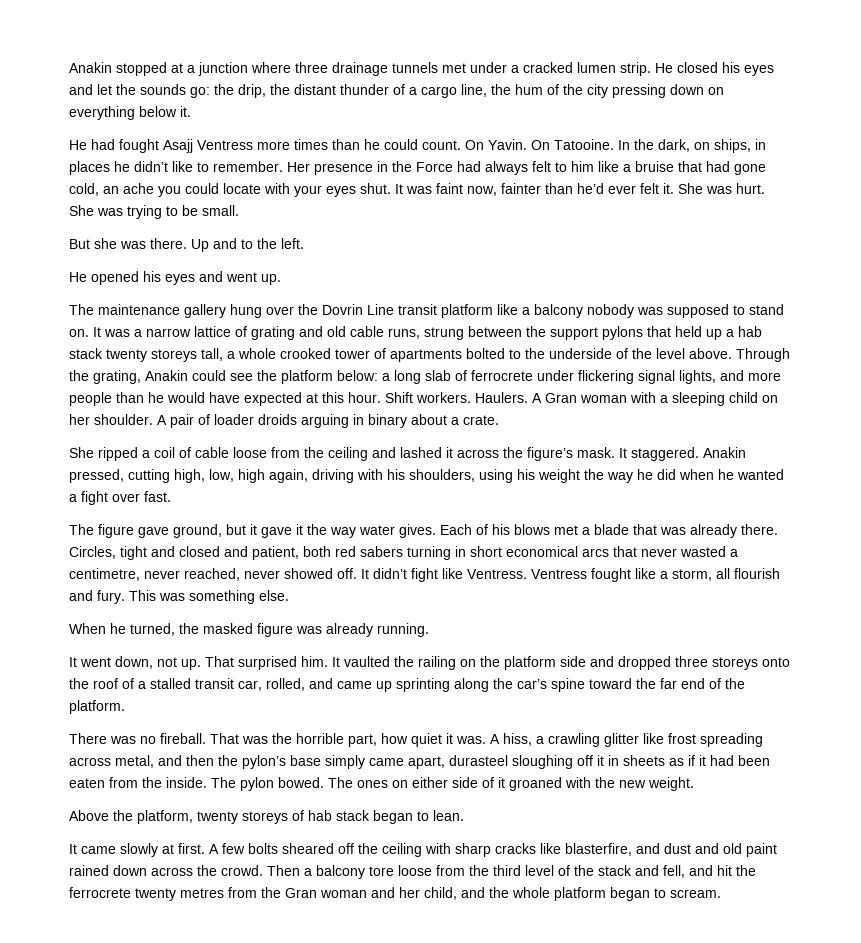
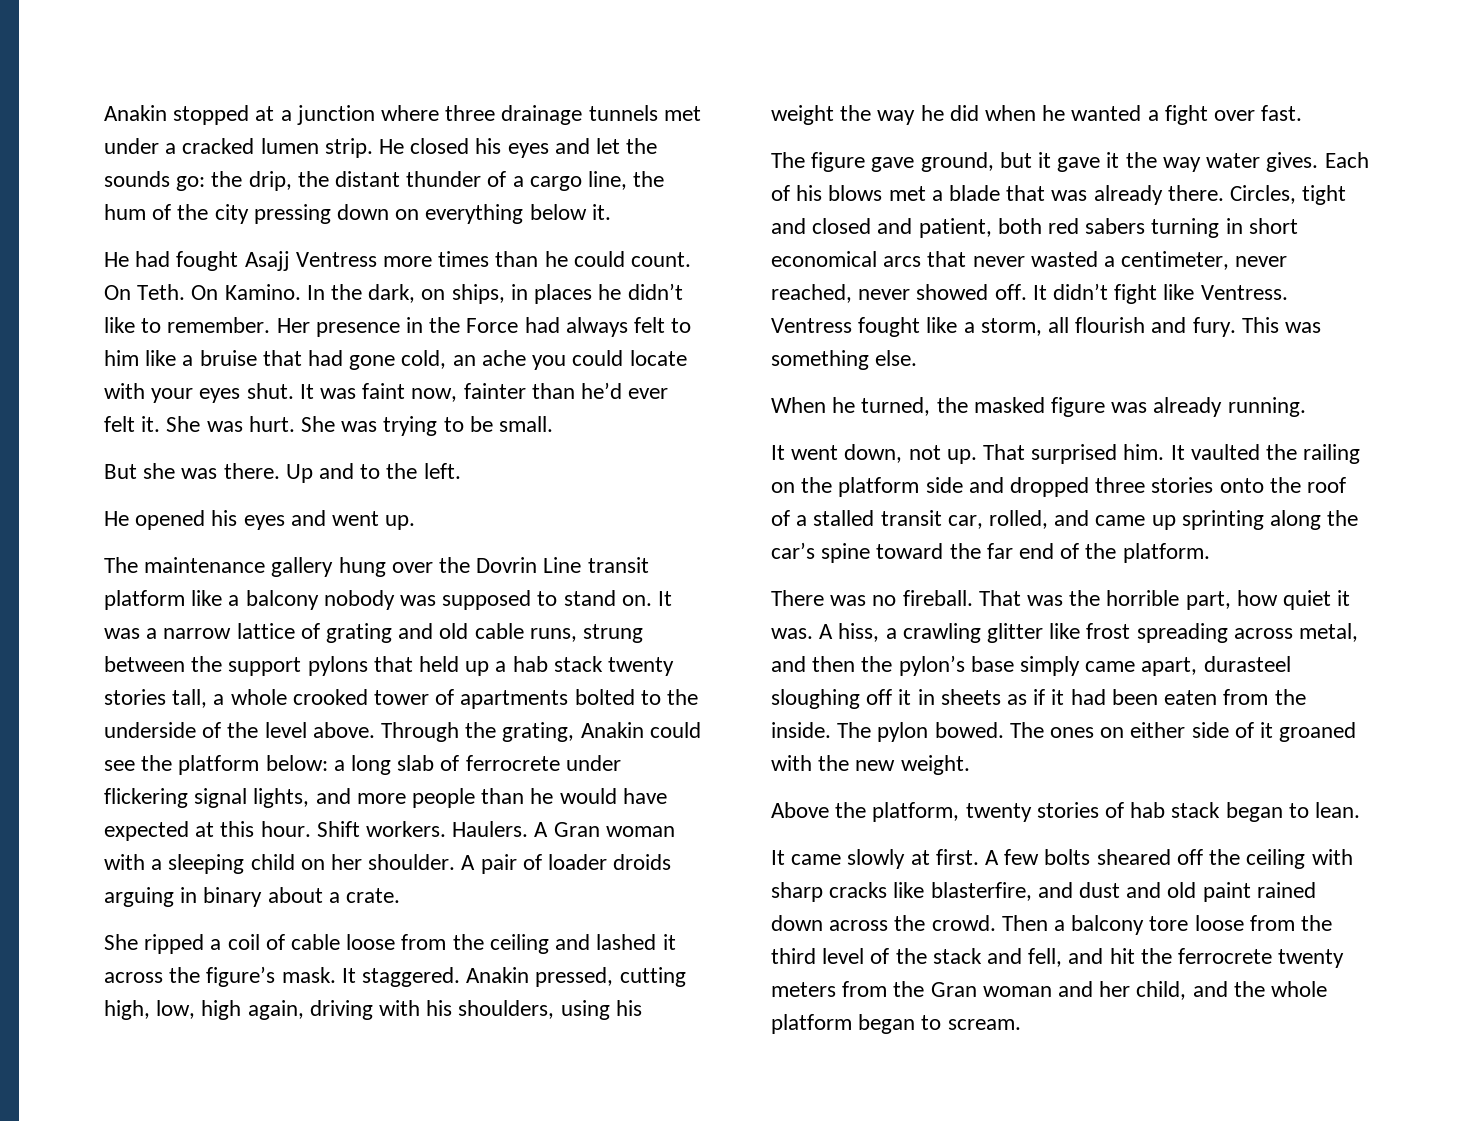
[488,139,614,150] Yavin. On Tatooine. -> [137,284,301,300] Teth. On Kamino.
[151,349,197,362] storeys -> [104,689,166,705] stories
[69,568,140,581] centimetre, -> [1121,251,1230,270] centimeter,
[712,657,758,670] storeys -> [1151,477,1214,493] stories
[242,811,288,824] storeys -> [1036,802,1099,818] stories
[180,888,224,898] metres -> [771,982,836,997] meters

